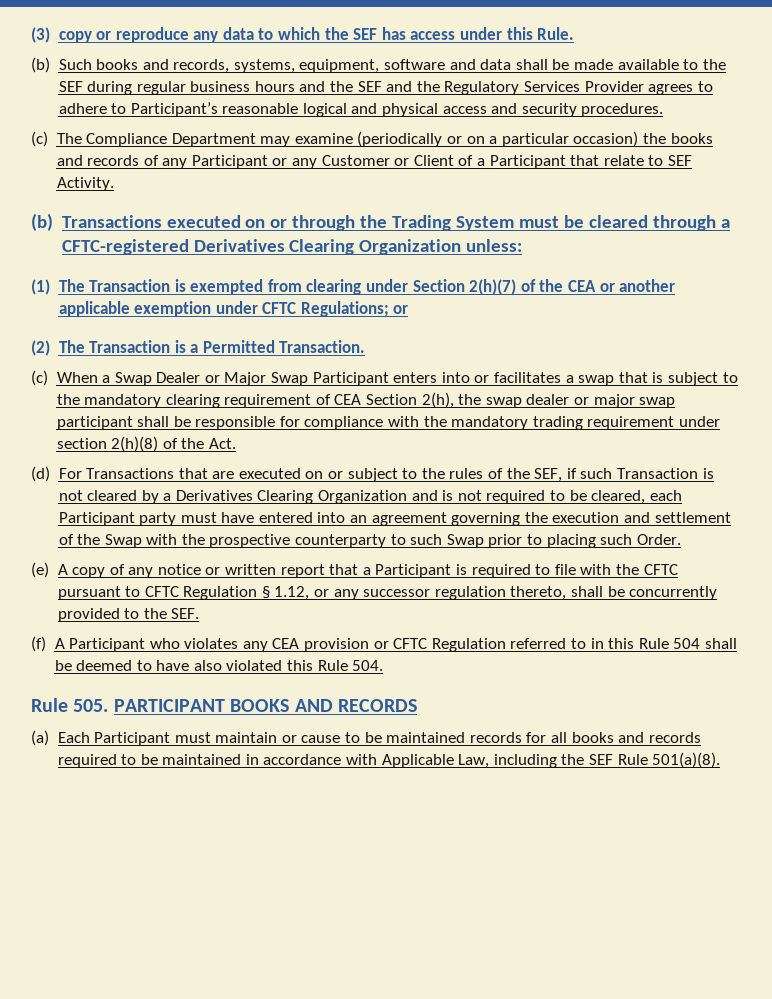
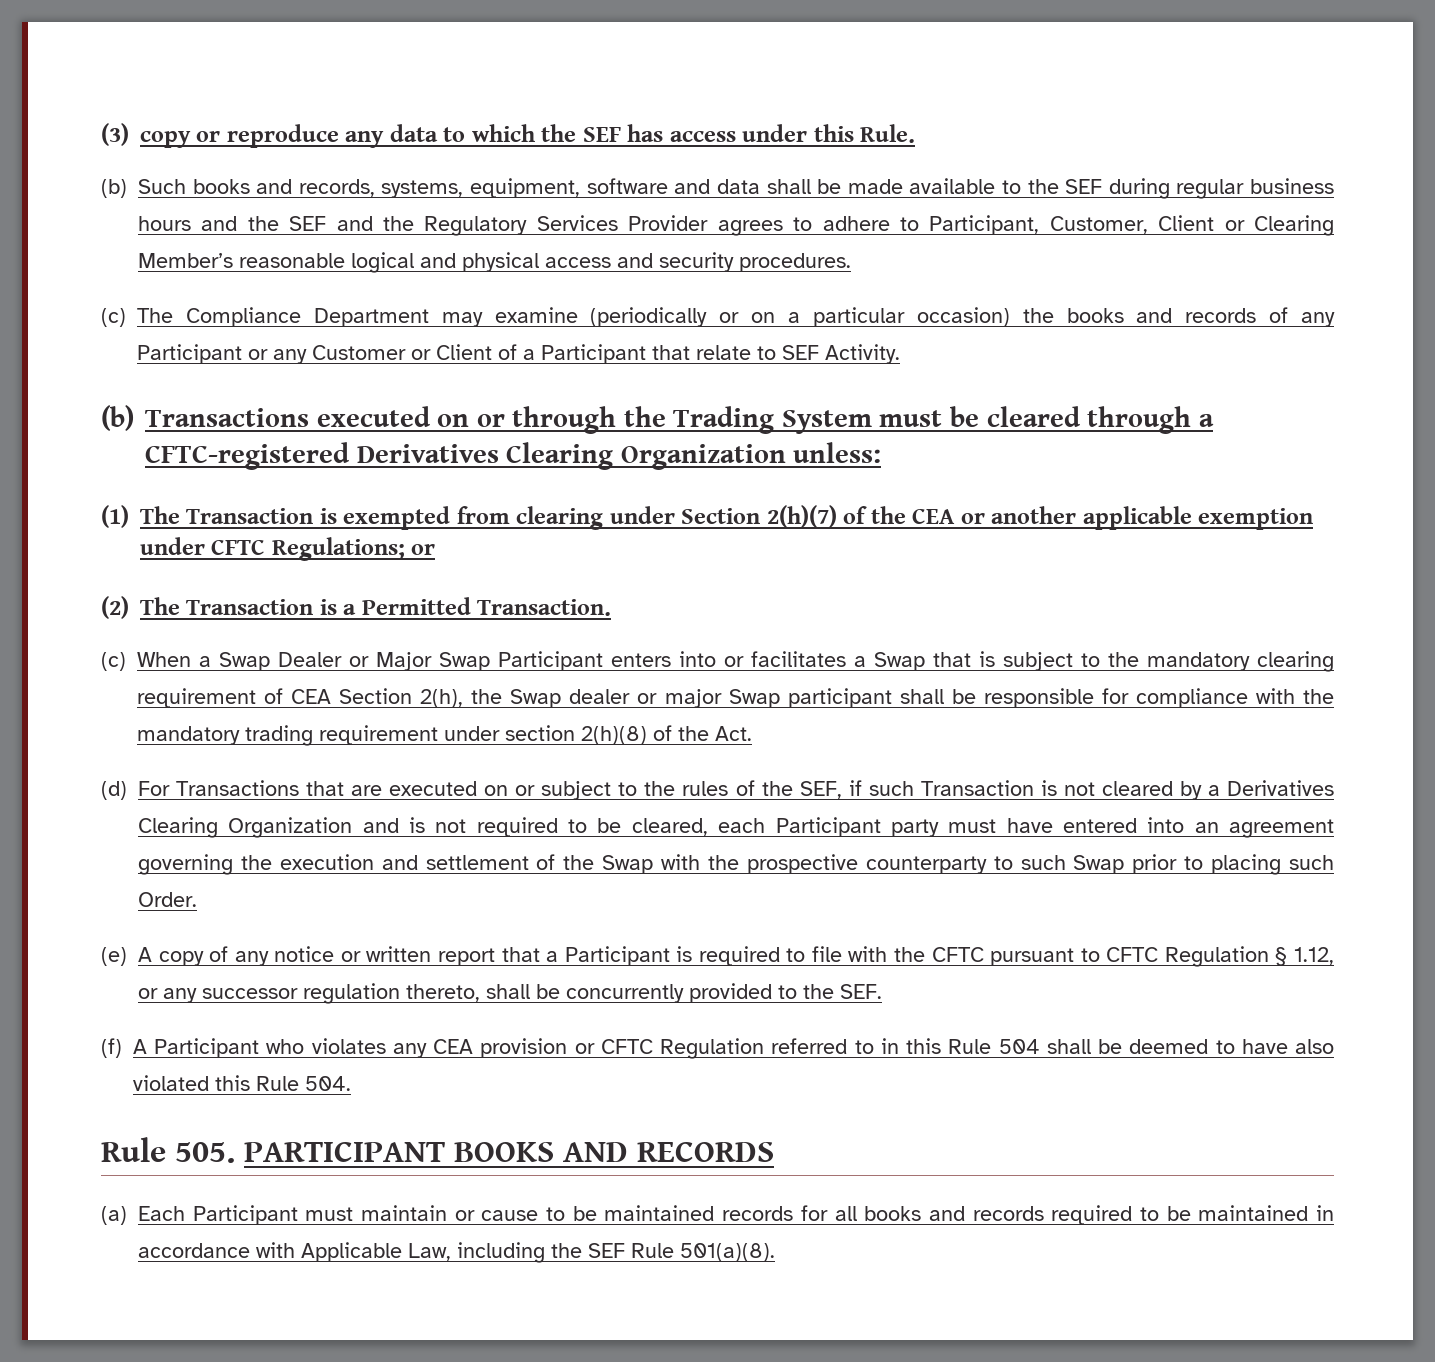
[130,102,218,117] Participant’s -> [929,215,1334,236] [138,253,233,268] Participant, Customer, Client or Clearing Member’s
[578,375,615,386] swap -> [874,652,925,671] Swap
[485,397,522,408] swap -> [510,689,562,708] Swap
[639,397,676,408] swap -> [728,689,780,708] Swap

